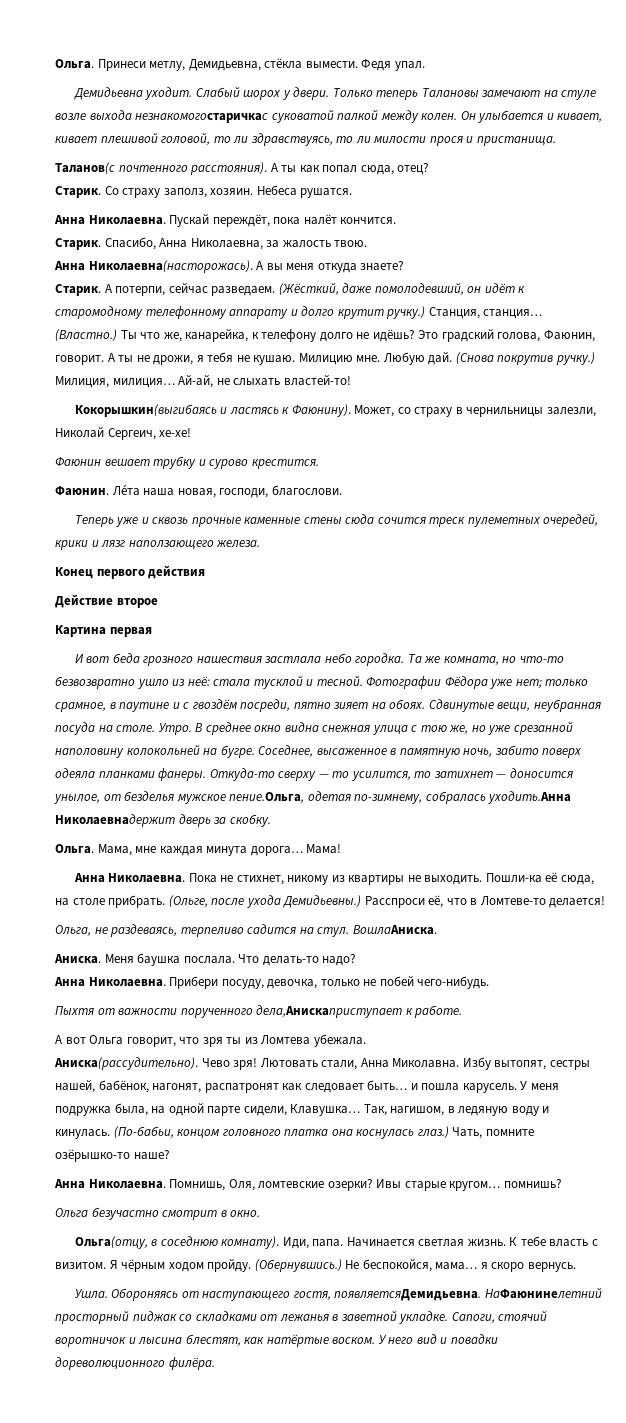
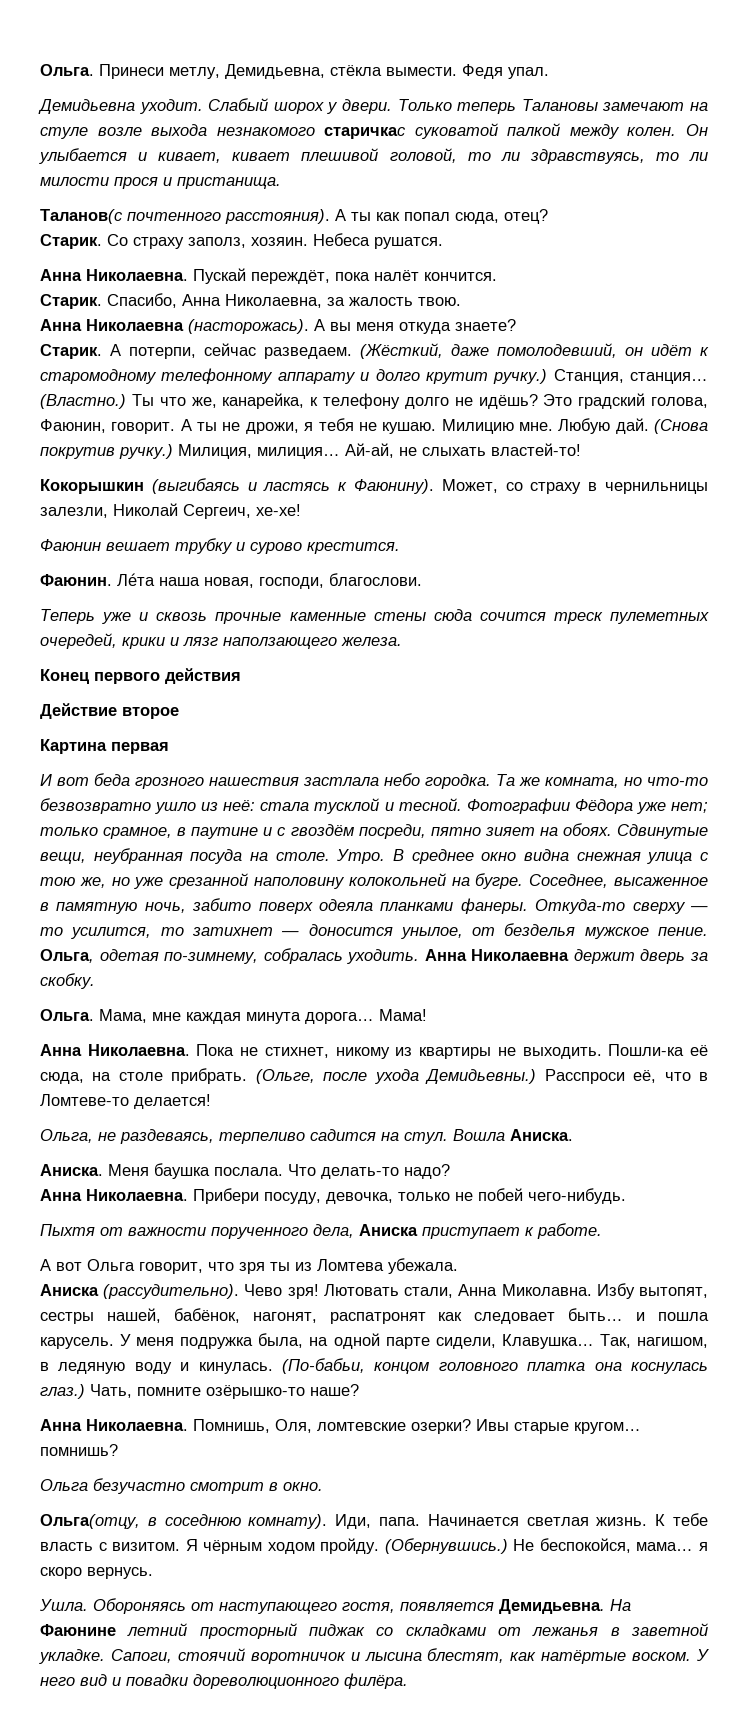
[135,113,269,123] незнакомогостаричкас -> [216,127,407,139] незнакомого старичкас
[88,260,253,273] Николаевна(насторожась). -> [86,319,309,334] Николаевна (насторожась).
[74,404,217,417] Кокорышкин(выгибаясь -> [40,478,240,494] Кокорышкин (выгибаясь
[229,792,305,803] пение.Ольга, -> [658,927,708,936] [40,949,94,963] пение. Ольга,
[488,791,572,804] [55,814,175,827] уходить.Анна Николаевнадержит -> [347,949,635,964] уходить. Анна Николаевна держит
[352,925,437,935] ВошлаАниска. -> [453,1129,573,1141] Вошла Аниска.
[256,1005,403,1018] дела,Анискаприступает -> [313,1224,520,1239] дела, Аниска приступает
[54,1057,198,1070] Аниска(рассудительно). -> [40,1284,240,1299] Аниска (рассудительно).
[334,1288,602,1301] появляетсяДемидьевна. НаФаюнинелетний -> [400,1599,631,1614] [40,1623,188,1636] появляется Демидьевна. На Фаюнине летний

